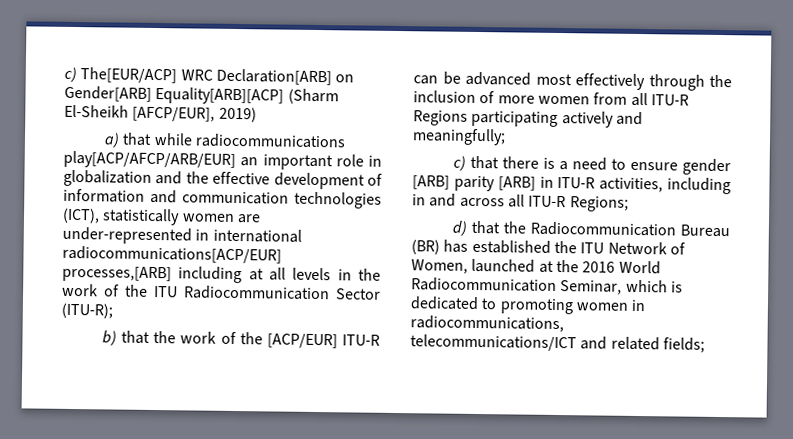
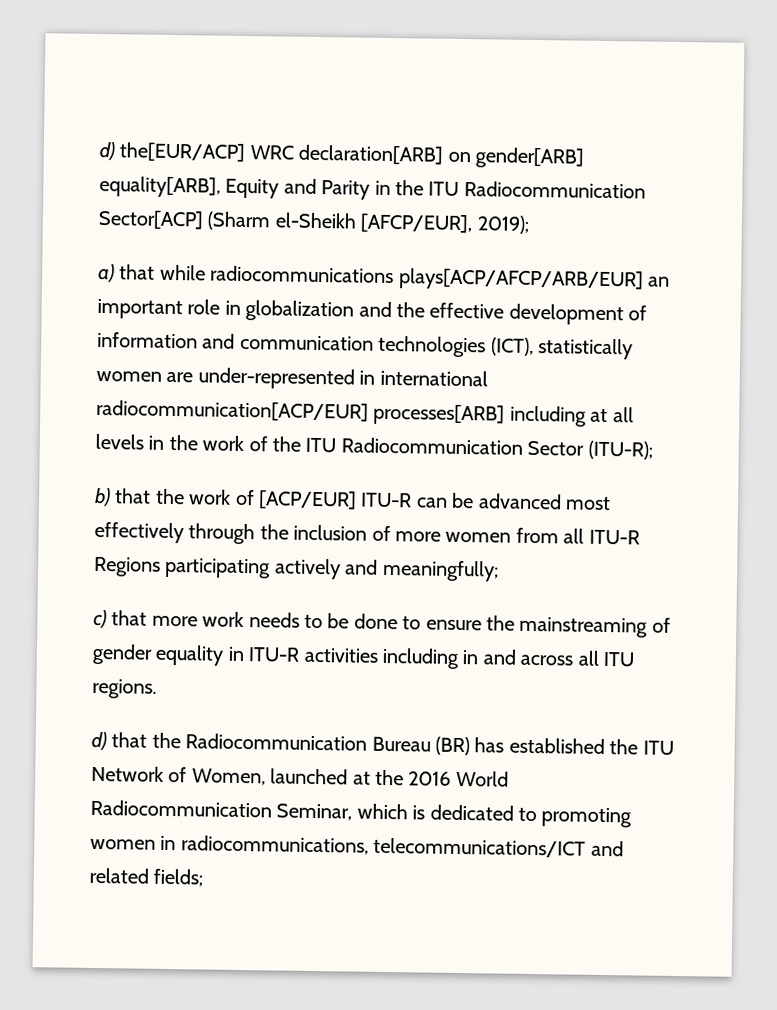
[64,66,355,86] [64,85,339,105] [64,104,257,123] c) The[EUR/ACP] WRC Declaration[ARB] on Gender[ARB] Equality[ARB][ACP] (Sharm El-Sheikh [AFCP/EUR], 2019) -> [99,141,584,169] [99,175,646,200] [98,209,529,234] d) the[EUR/ACP] WRC declaration[ARB] on gender[ARB] equality[ARB], Equity and Parity in the ITU Radiocommunication Sector[ACP] (Sharm el-Sheikh [AFCP/EUR], 2019);
[63,150,236,170] play[ACP/AFCP/ARB/EUR] -> [397,268,644,292] plays[ACP/AFCP/ARB/EUR]
[62,245,282,264] [62,265,172,283] radiocommunications[ACP/EUR] processes,[ARB] -> [96,399,506,426] radiocommunication[ACP/EUR] processes[ARB]
[239,332,263,345] the -> (255, 497) none
[501,156,731,176] [412,175,536,192] there is a need to ensure gender [ARB] parity [ARB] -> [151,611,671,638] [92,643,225,666] more work needs to be done to ensure the mainstreaming of gender equality
[599,177,664,193] activities, -> [303,647,379,663] activities
[528,195,629,212] ITU-R Regions; -> [602,651,634,667] [92,678,157,699] ITU regions.

